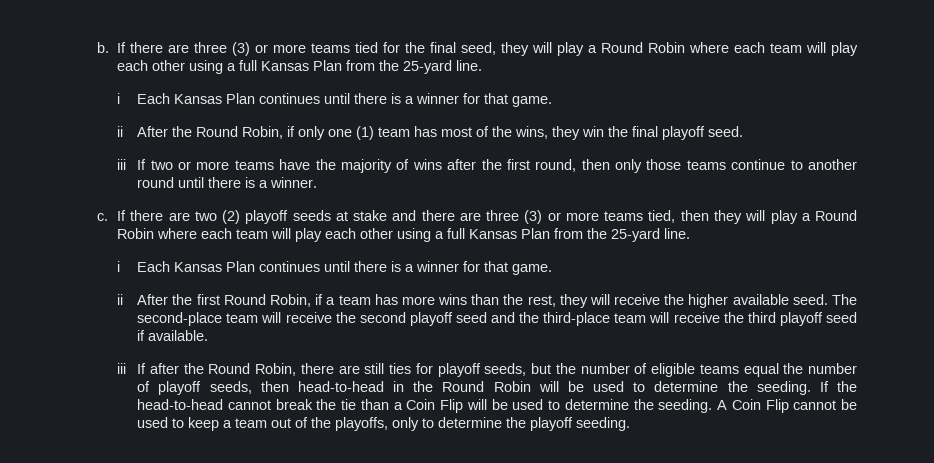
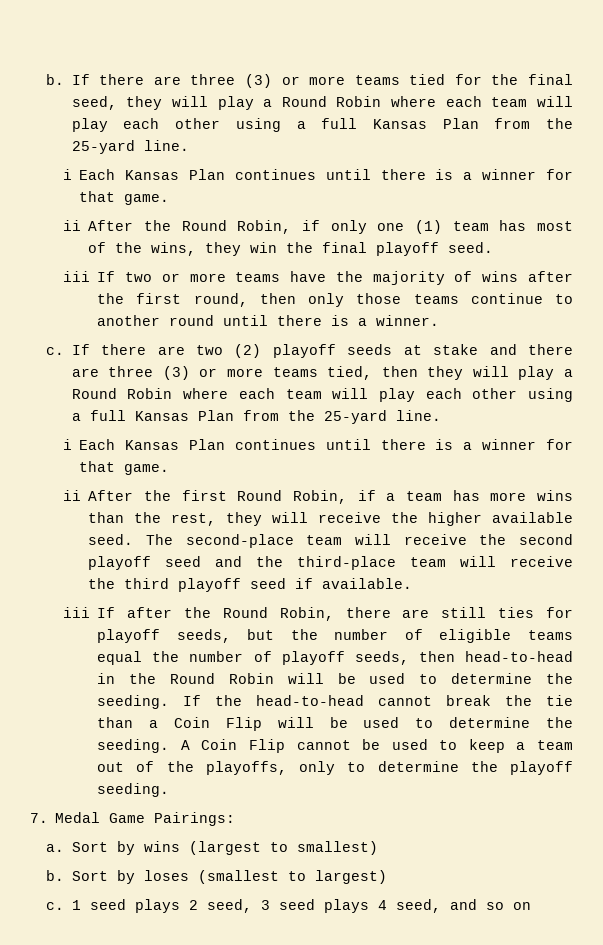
(631, 424) none -> [30,812,236,826] [46,841,378,855] [46,870,387,884] [46,899,531,913] // 7. Medal Game Pairings: // a. Sort by wins (largest to smallest) // b. Sort by loses (smallest to largest) // c. 1 seed plays 2 seed, 3 seed plays 4 seed, and so on

